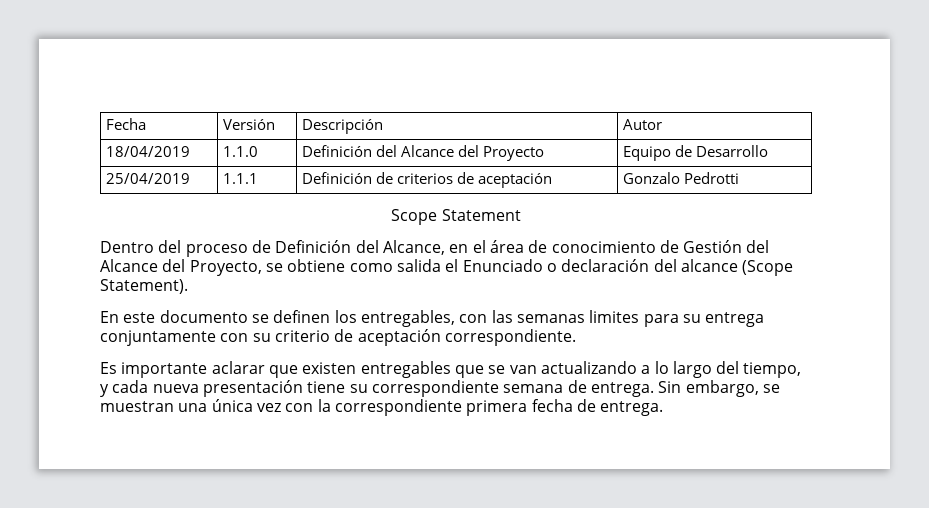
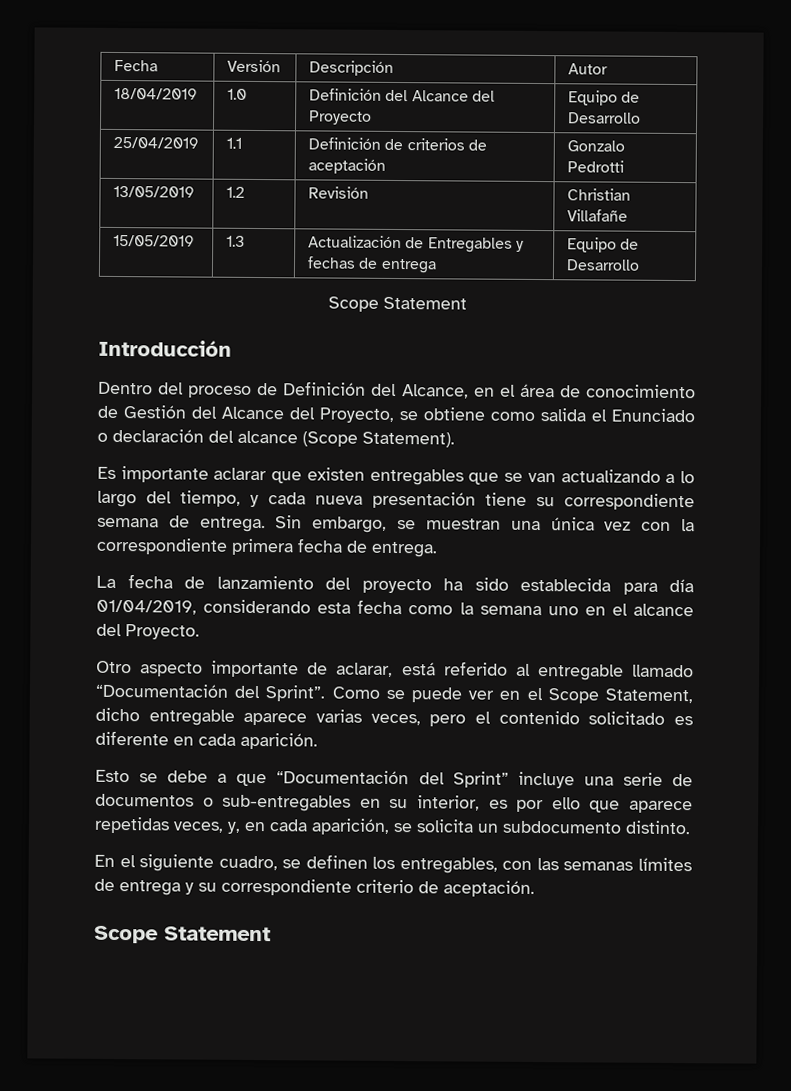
[223,146,259,157] 1.1.0 -> [226,88,247,100] 1.0
[223,173,259,184] 1.1.1 -> [225,137,242,149] 1.1
[391,209,521,225] // Scope Statement -> [112,185,195,198] [225,186,245,198] [307,186,369,199] [566,188,631,201] [566,209,628,222] [112,234,195,247] [225,235,245,247] [307,235,524,253] [306,256,437,274] [566,237,640,253] [565,259,640,271] [327,296,467,312] [98,339,232,357] // 13/05/2019 | 1.2 | Revisión | Christian Villafañe // 15/05/2019 | 1.3 | Actualización de Entregables y fechas de entrega | Equipo de Desarrollo // Scope Statement // Introducción
[100,310,765,327] [100,329,576,346] // En este documento se definen los entregables, con las semanas limites para su entrega conjuntamente con su criterio de aceptación correspondiente. -> (455, 439) none
(664, 408) none -> [96,574,694,595] [96,599,695,617] [96,623,200,640] [96,660,694,681] [95,683,693,704] [95,707,694,727] [95,730,318,750] [95,769,693,789] [95,793,694,814] [94,816,691,835] [94,854,692,874] [94,878,535,898] [94,925,271,944] // La fecha de lanzamiento del proyecto ha sido establecida para día 01/04/2019, considerando esta fecha como la semana uno en el alcance del Proyecto. // Otro aspecto importante de aclarar, está referido al entregable llamado “Documentación del Sprint”. Como se puede ver en el Scope Statement, dicho entregable aparece varias veces, pero el contenido solicitado es diferente en cada aparición. // Esto se debe a que “Documentación del Sprint” incluye una serie de documentos o sub-entregables en su interior, es por ello que aparece repetidas veces, y, en cada aparición, se solicita un subdocumento distinto. // En el siguiente cuadro, se definen los entregables, con las semanas límites de entrega y su correspondiente criterio de aceptación. // Scope Statement

